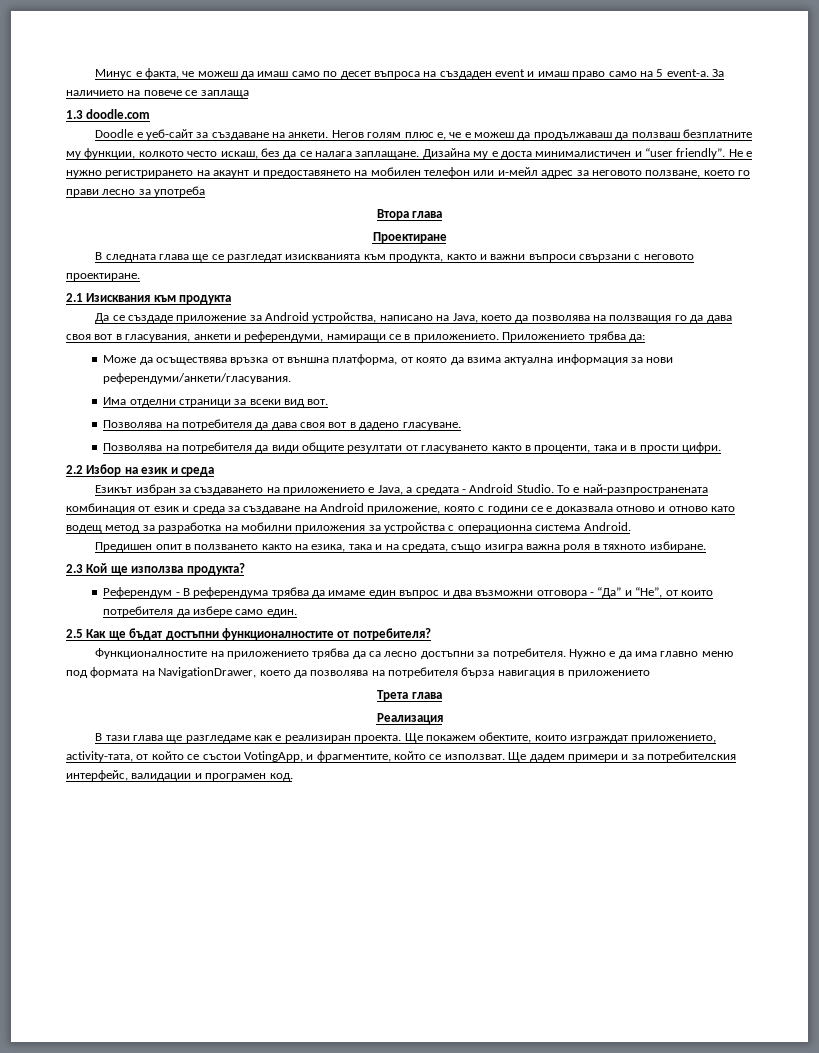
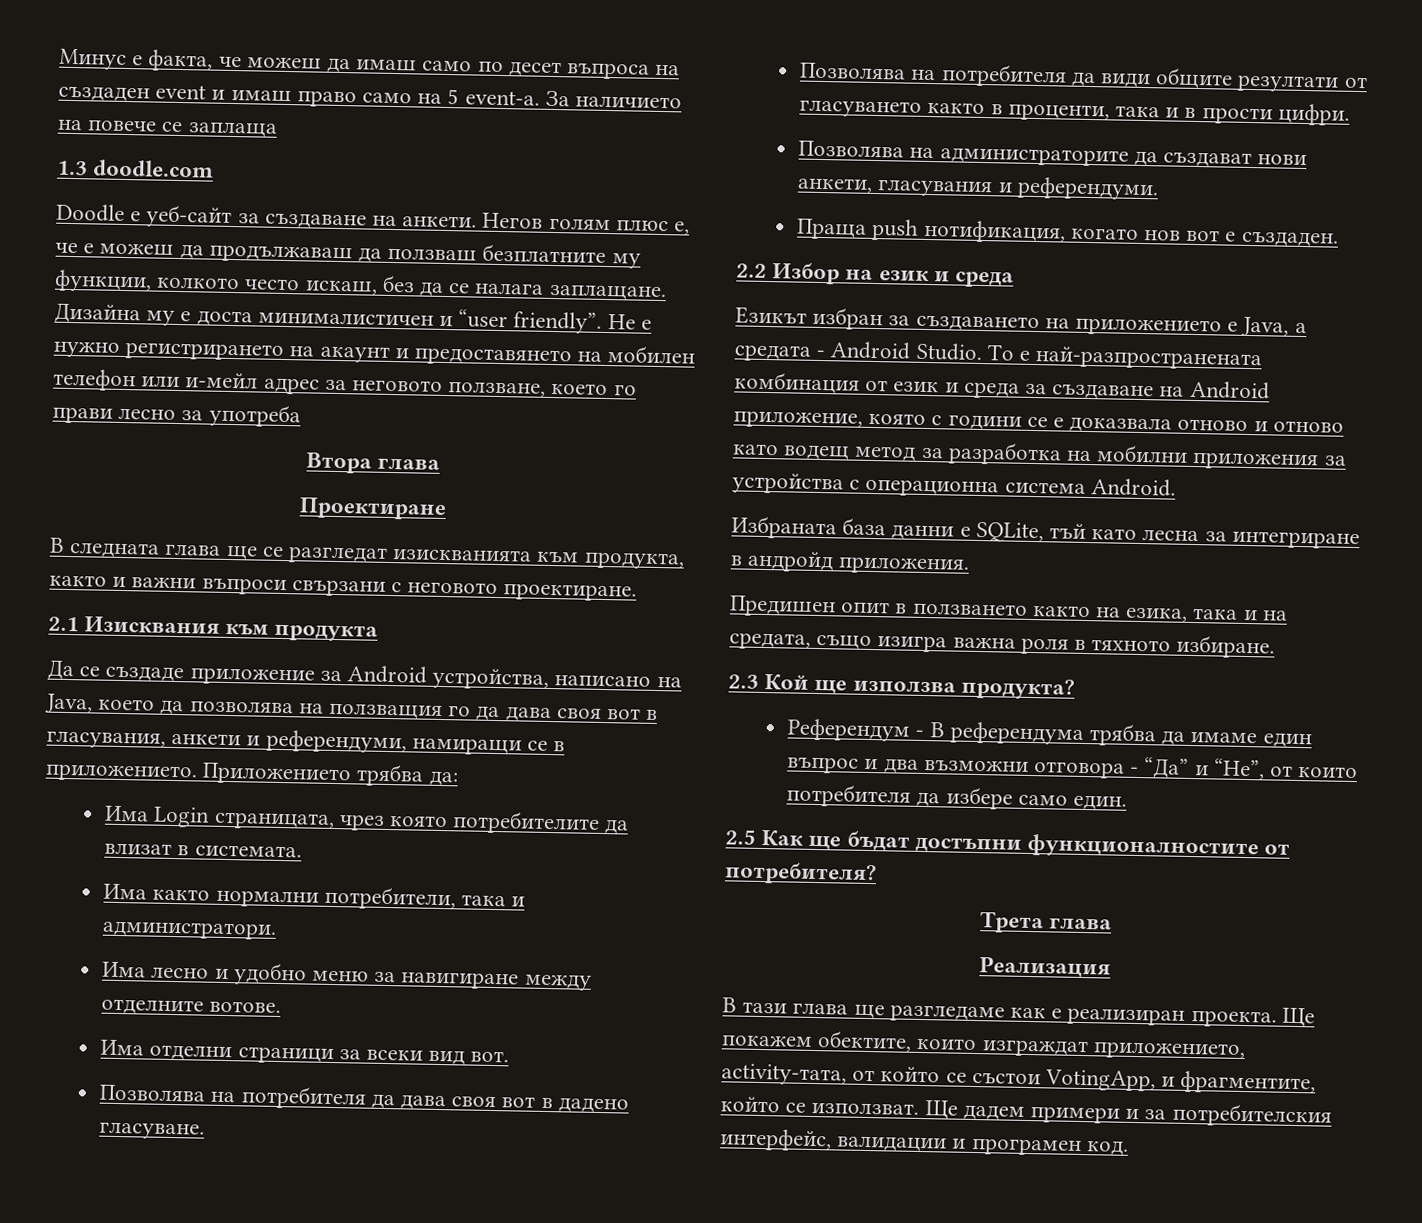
[103,354,674,365] [103,373,292,384] Може да осъществява връзка от външна платформа, от която да взима актуална информация за нови референдуми/анкети/гласувания. -> [104,805,630,835] [104,842,302,858] [103,883,526,911] [102,920,278,940] [102,961,592,991] [101,998,282,1016] Има Login страницата, чрез която потребителите да влизат в системата. // Има както нормални потребители, така и администратори. // Има лесно и удобно меню за навигиране между отделните вотове.
(722, 447) none -> [798,140,1308,169] [797,176,1159,201] [796,218,1339,248] // Позволява на администраторите да създават нови анкети, гласувания и референдуми. // Праща push нотификация, когато нов вот е създаден.
(631, 526) none -> [731,515,1360,550] [730,550,971,575] // Избраната база данни е SQLite, тъй като лесна за интегриране в андройд приложения.
[95,648,733,659] [66,667,650,678] // Функционалностите на приложението трябва да са лесно достъпни за потребителя. Нужно е да има главно меню под формата на NavigationDrawer, което да позволява на потребителя бърза навигация в приложението -> (877, 873) none

